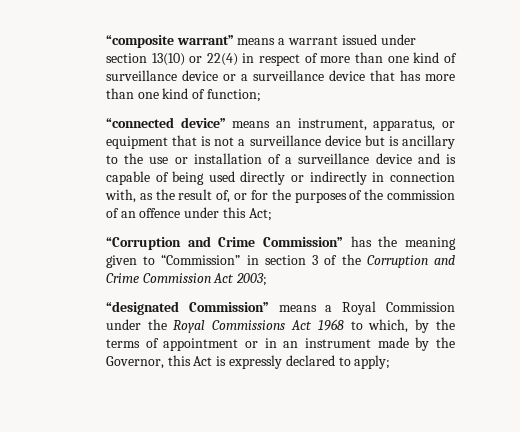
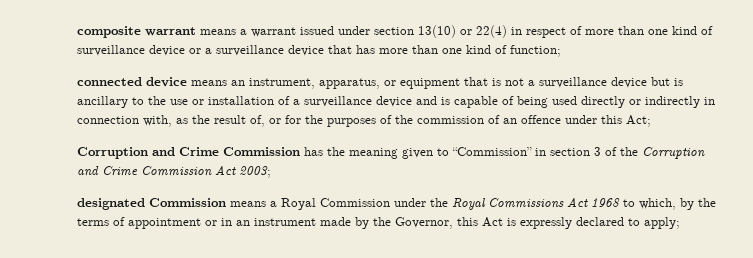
[105,35,234,48] “composite warrant” -> [76,26,196,38] composite warrant
[105,117,226,128] “connected device” -> [76,77,187,87] connected device
[105,236,343,250] “Corruption and Crime Commission” -> [76,147,300,159] Corruption and Crime Commission
[105,301,269,315] “designated Commission” -> [76,198,226,210] designated Commission

